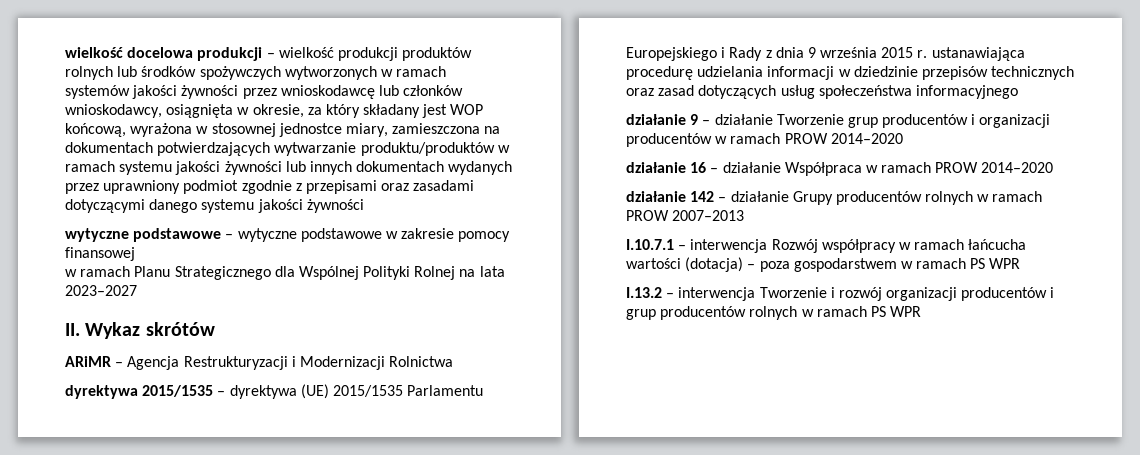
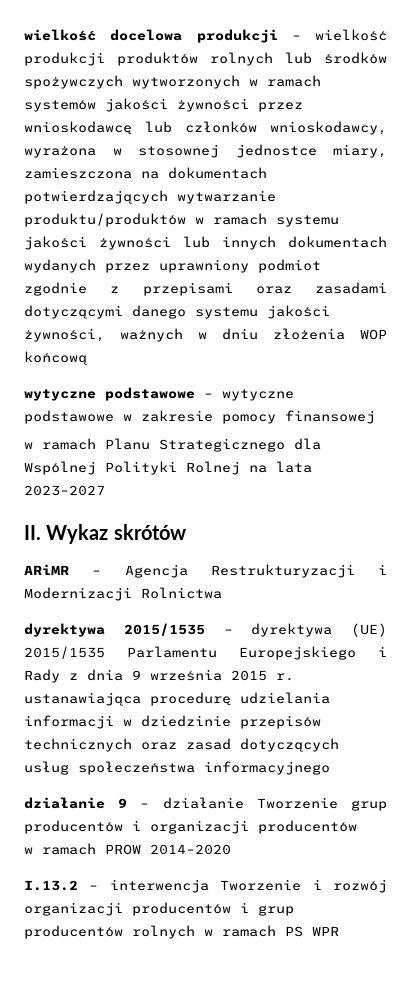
[166,104,484,118] [65,123,126,137] osiągnięta w okresie, za który składany jest WOP końcową, -> (387, 128) none
[306,199,364,213] żywności -> [24,328,387,342] [24,351,88,365] żywności, ważnych w dniu złożenia WOP końcową
[715,133,903,144] [626,162,1054,176] [626,191,1043,205] [626,210,745,221] [626,239,1027,253] [626,257,1021,272] w ramach PROW 2014–2020 // działanie 16 – działanie Współpraca w ramach PROW 2014–2020 // działanie 142 – działanie Grupy producentów rolnych w ramach PROW 2007–2013 // I.10.7.1 – interwencja Rozwój współpracy w ramach łańcucha wartości (dotacja) – poza gospodarstwem w ramach PS WPR -> [24,843,231,855] // w ramach PROW 2014–2020

